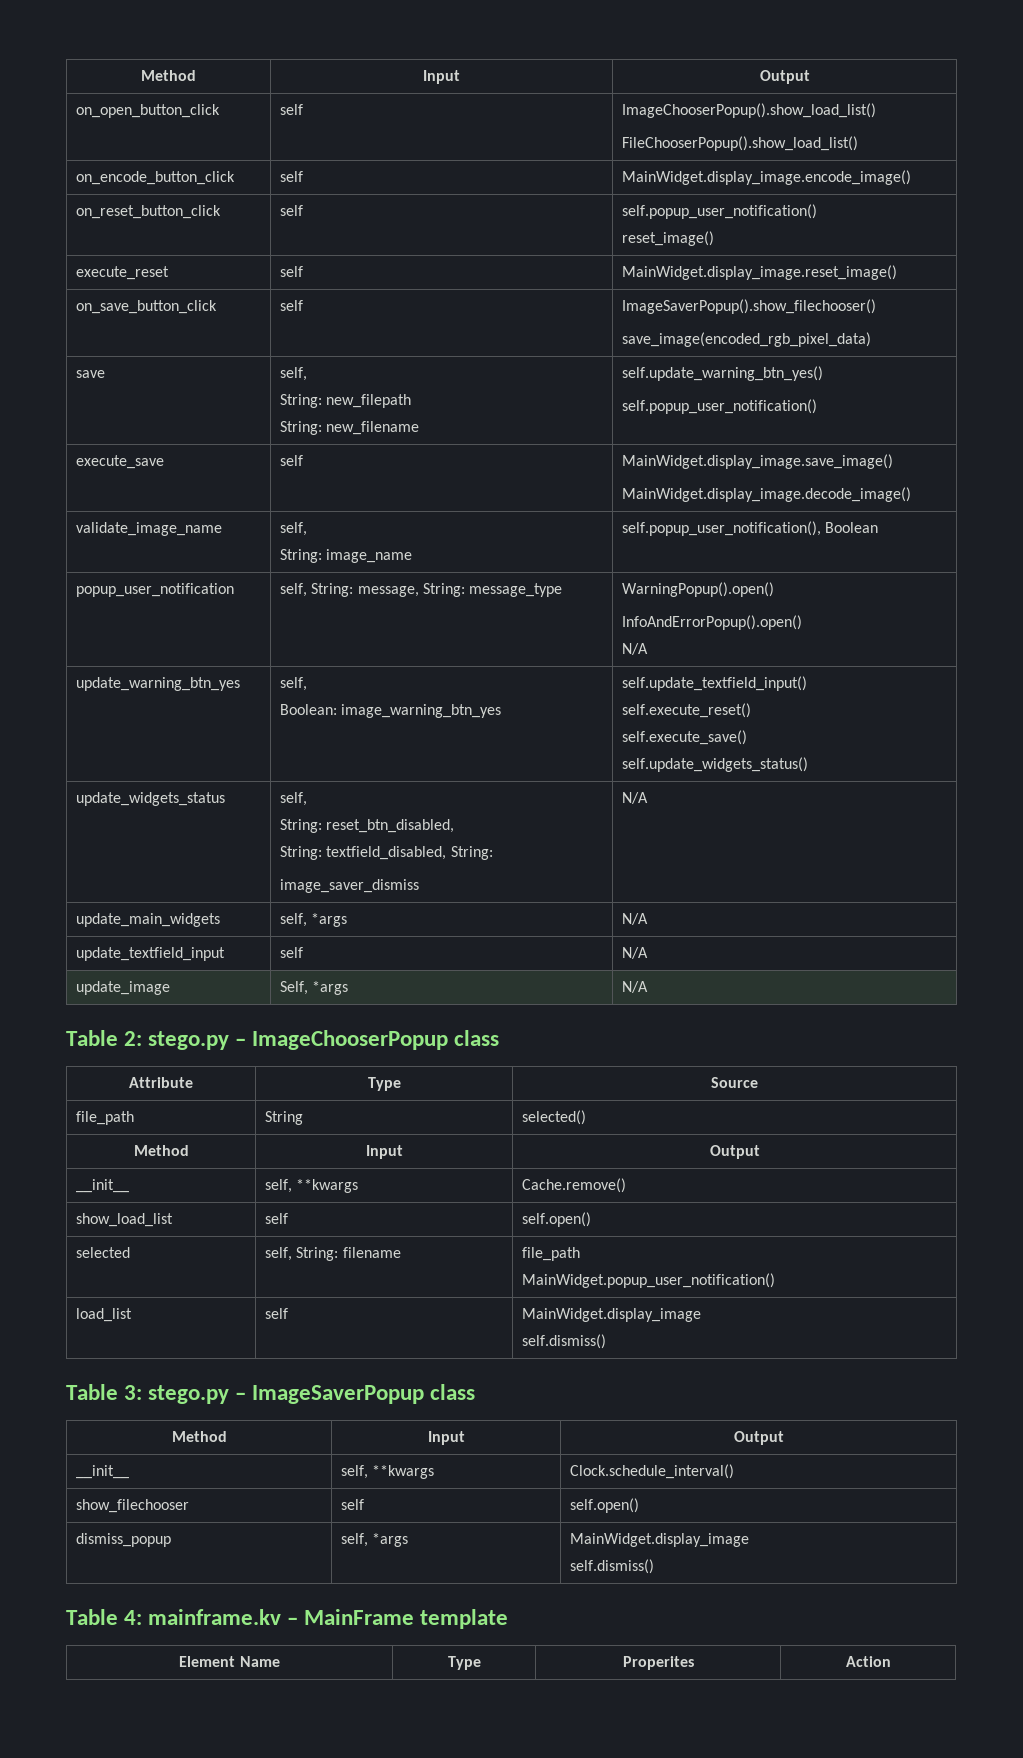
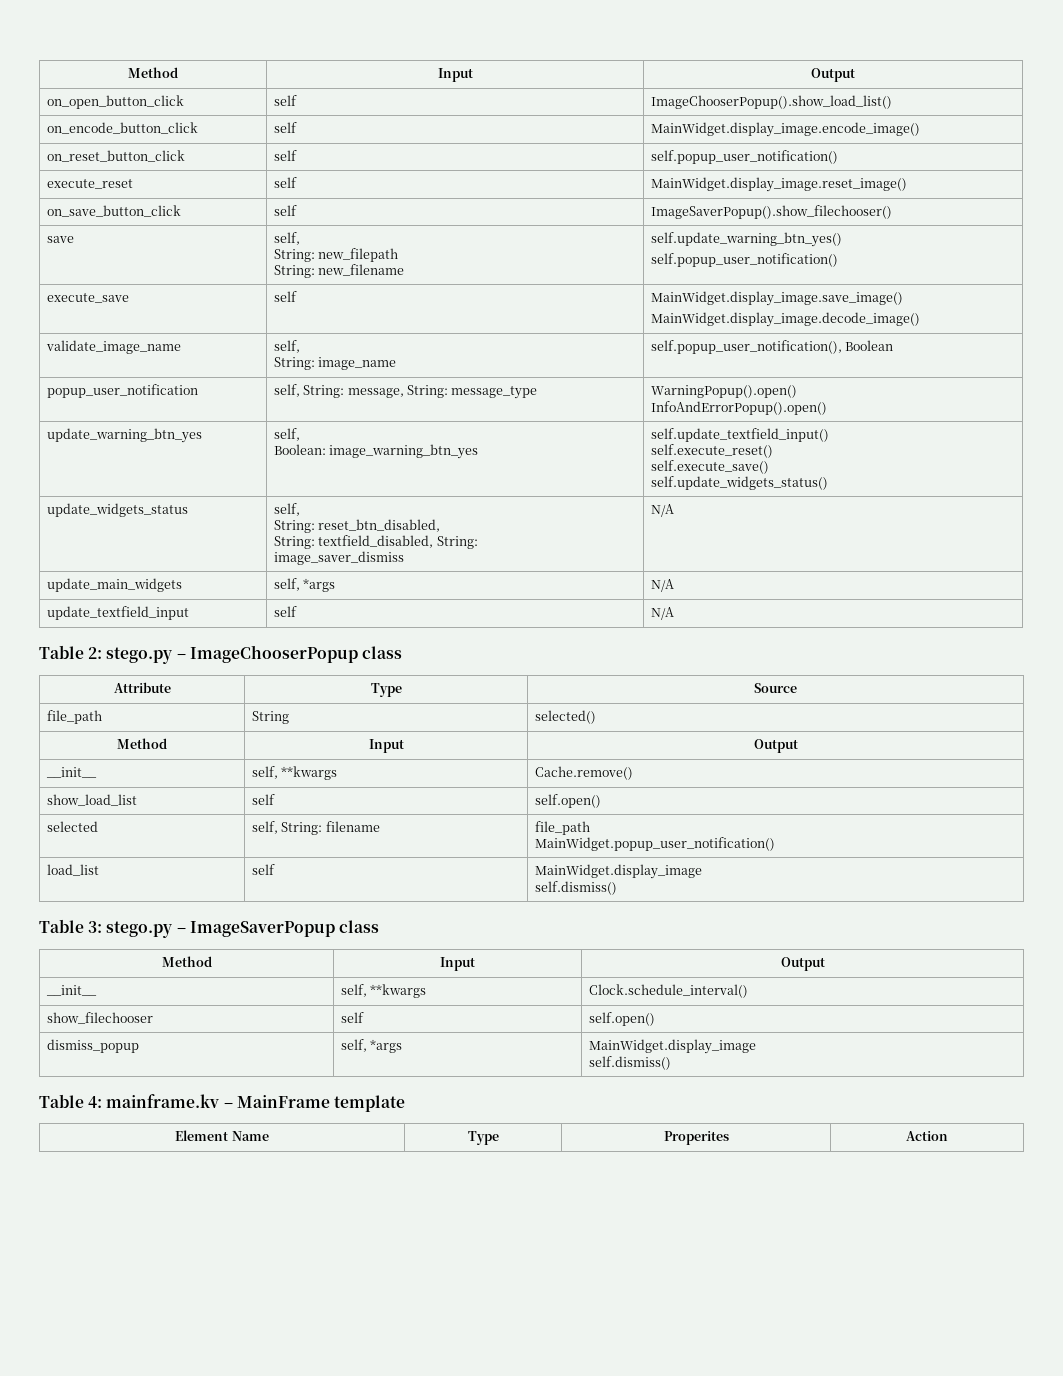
[622,136,859,151] // FileChooserPopup().show_load_list() -> (892, 102) none
[622,231,715,246] // reset_image() -> (838, 157) none
[622,332,872,347] // save_image(encoded_rgb_pixel_data) -> (892, 212) none
[622,643,649,655] // N/A -> (827, 408) none
[76,981,171,995] [280,981,349,995] [622,981,649,993] // update_image | Self, *args | N/A -> (674, 613) none

